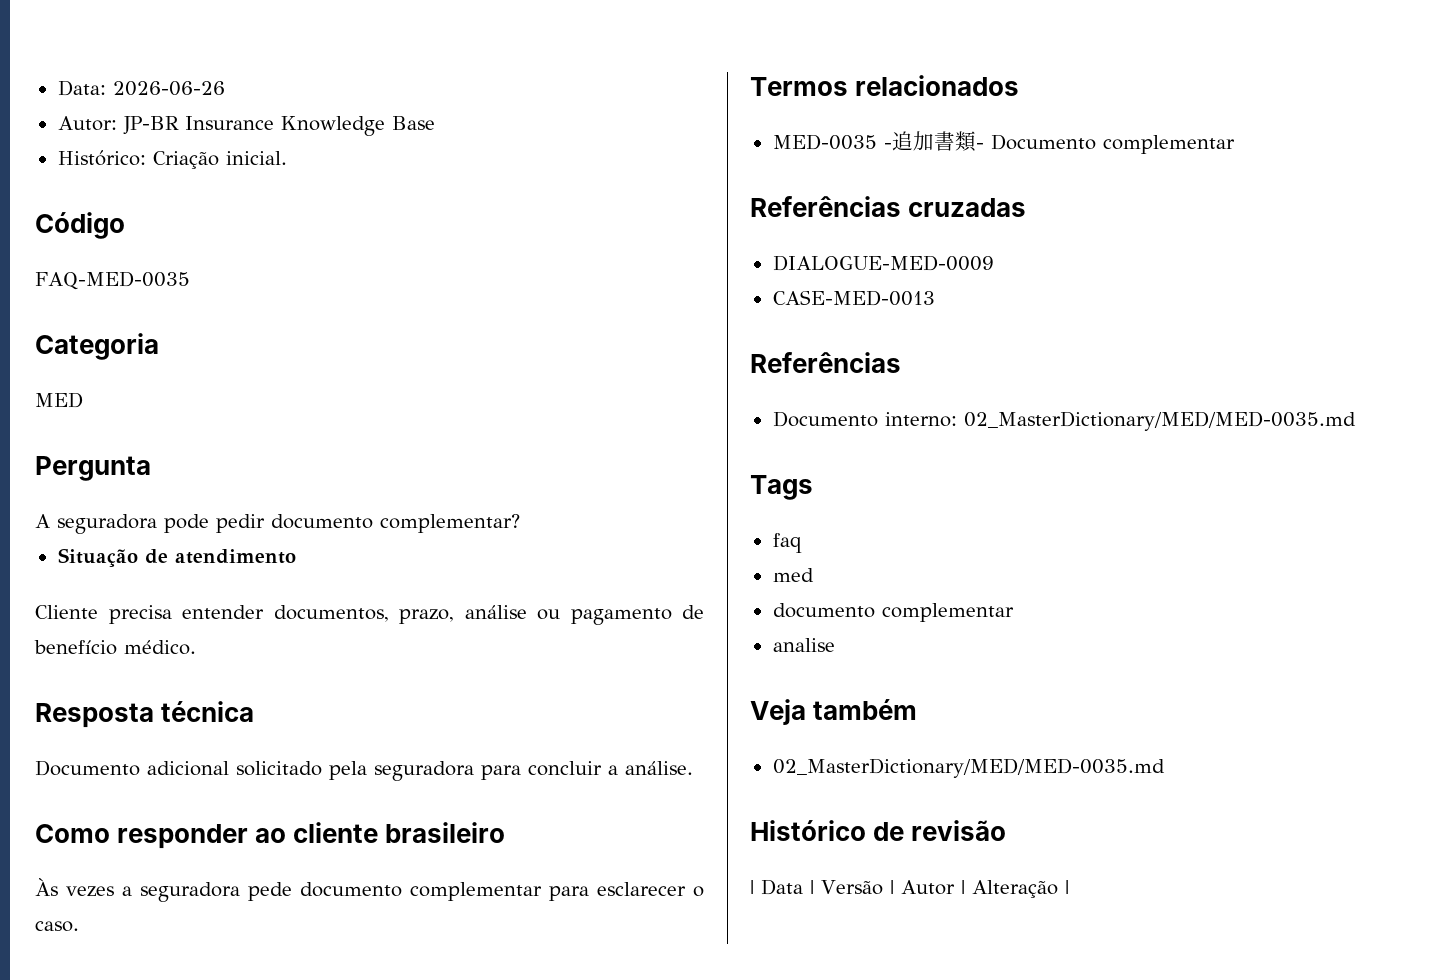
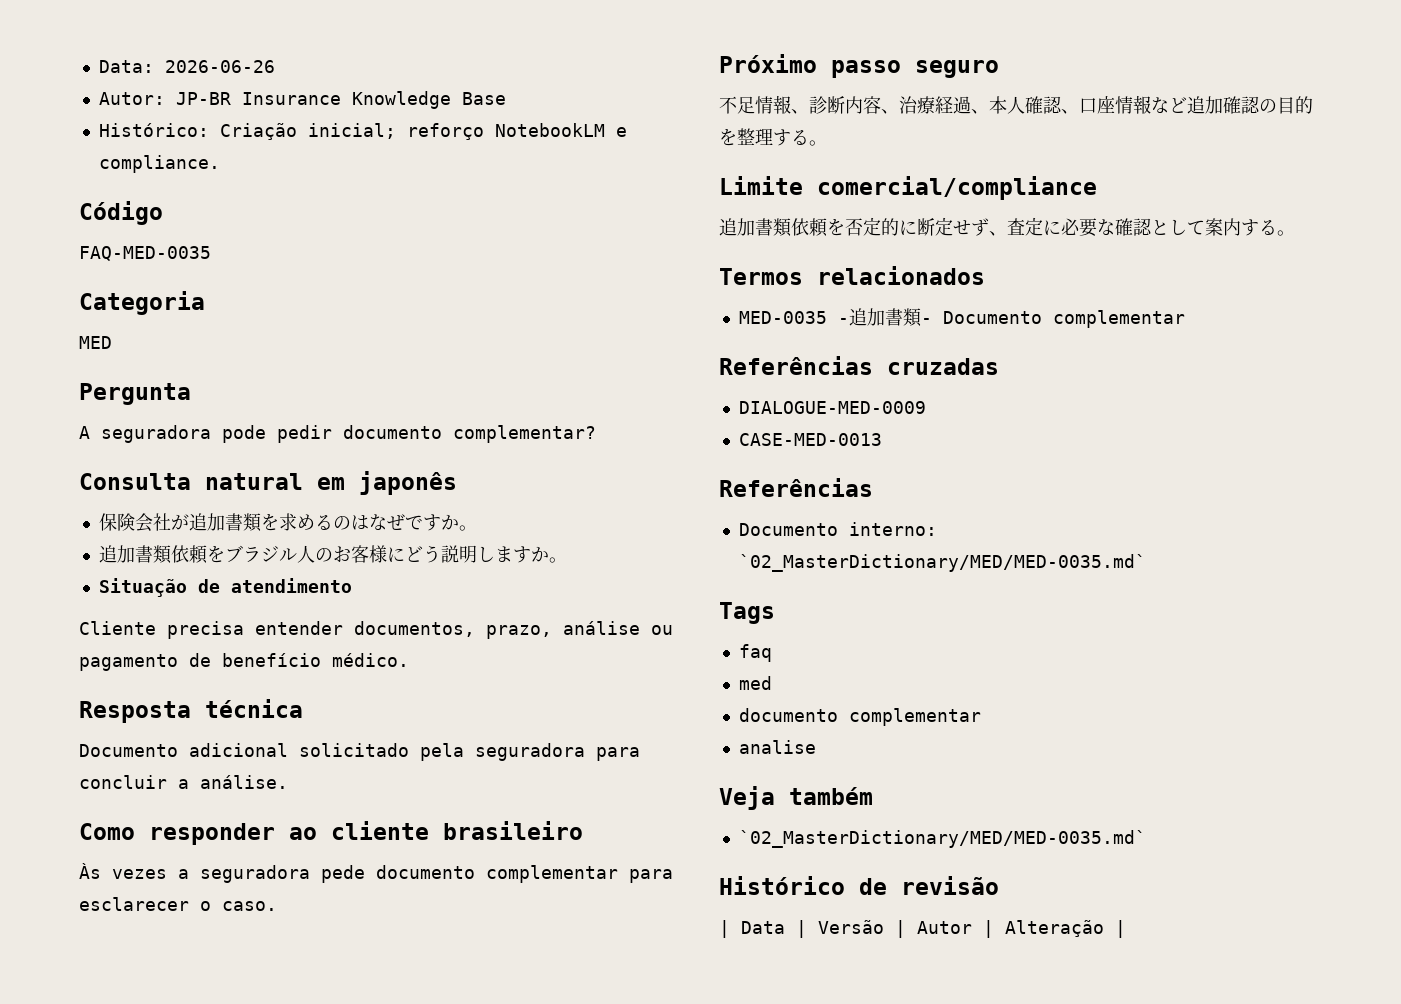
[225,151,287,165] inicial. -> [307,123,627,140] [98,155,220,173] inicial; reforço NotebookLM e compliance.
(520, 523) none -> [79,471,457,495] [98,513,477,532] [98,545,567,564] // Consulta natural em japonês // 保険会社が追加書類を求めるのはなぜですか。 // 追加書類依頼をブラジル人のお客様にどう説明しますか。
(79, 926) none -> [719,54,999,78] [719,95,1313,114] [719,128,827,146] [719,176,1097,200] [719,217,1295,237] // Próximo passo seguro // 不足情報、診断内容、治療経過、本人確認、口座情報など追加確認の目的を整理する。 // Limite comercial/compliance // 追加書類依頼を否定的に断定せず、査定に必要な確認として案内する。
[963,411,1356,431] 02_MasterDictionary/MED/MED-0035.md -> [738,554,1146,572] `02_MasterDictionary/MED/MED-0035.md`
[772,758,1165,778] 02_MasterDictionary/MED/MED-0035.md -> [738,830,1146,848] `02_MasterDictionary/MED/MED-0035.md`

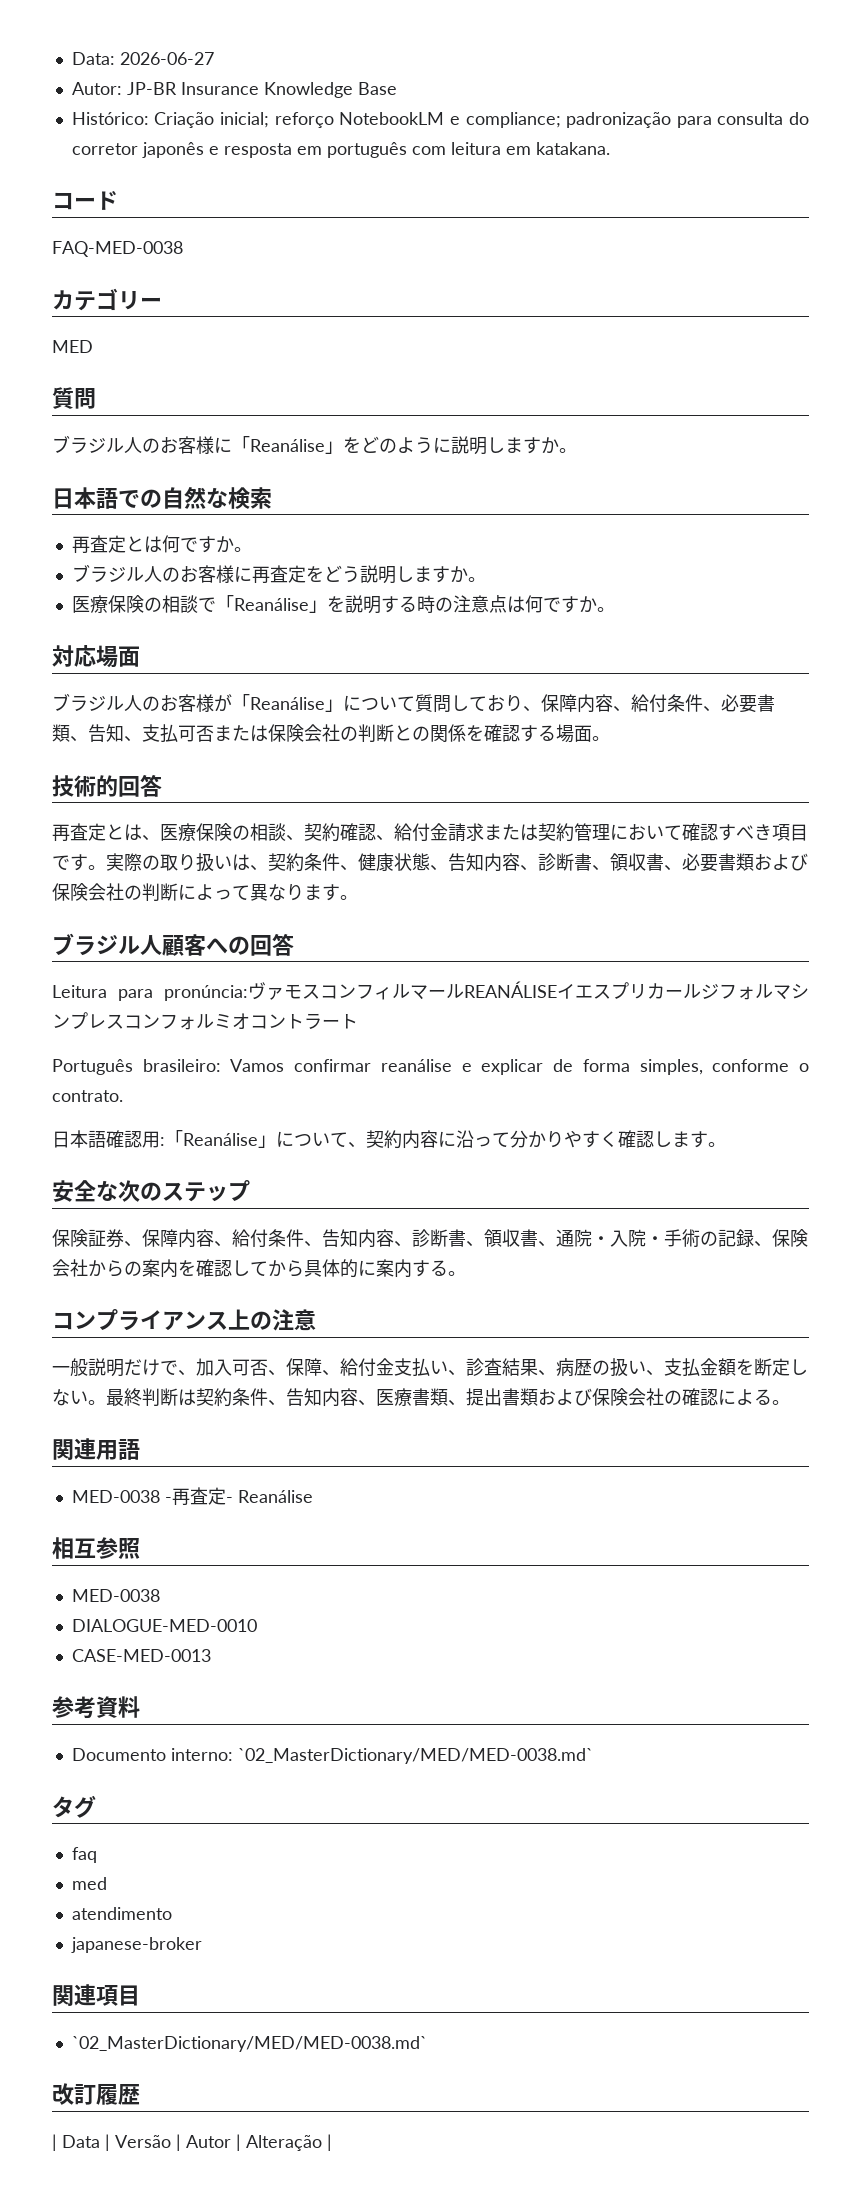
[164,60,275,73] 2026-06-26 -> [119,52,214,65] 2026-06-27
[98,155,220,173] [79,201,163,225] [79,246,211,261] [79,291,205,315] [79,336,112,349] [79,383,191,405] [79,425,596,443] [79,471,457,495] [98,513,477,532] [98,545,405,564] compliance. // Código // FAQ-MED-0035 // Categoria // MED // Pergunta // A seguradora pode pedir documento complementar? // Consulta natural em japonês // 保険会社が追加書類を求めるのはなぜですか。 // 追加書類依頼をブラジル人のお客様に -> [465,112,810,128] [71,142,610,158] [52,191,118,210] [52,241,183,257] [52,288,162,311] [52,340,93,353] [52,387,96,409] [52,435,577,455] [52,486,272,509] [71,535,252,554] [71,564,324,584] compliance; padronização para consulta do corretor japonês e resposta em português com leitura em katakana. // コード // FAQ-MED-0038 // カテゴリー // MED // 質問 // ブラジル人のお客様に「Reanálise」をどのように説明しますか。 // 日本語での自然な検索 // 再査定とは何ですか。 // ブラジル人のお客様に再査定を
[98,578,352,597] [79,621,673,639] [79,653,409,671] [79,699,303,723] [79,743,640,761] [79,775,288,789] [79,821,583,845] [79,863,673,883] [79,897,277,911] [719,54,999,78] [719,95,1313,114] [719,128,827,146] [719,176,1097,200] [719,217,1295,237] [719,266,985,285] [738,308,1185,328] [719,356,999,375] [738,401,926,414] Situação de atendimento // Cliente precisa entender documentos, prazo, análise ou pagamento de benefício médico. // Resposta técnica // Documento adicional solicitado pela seguradora para concluir a análise. // Como responder ao cliente brasileiro // Às vezes a seguradora pede documento complementar para esclarecer o caso. // Próximo passo seguro // 不足情報、診断内容、治療経過、本人確認、口座情報など追加確認の目的を整理する。 // Limite comercial/compliance // 追加書類依頼を否定的に断定せず、査定に必要な確認として案内する。 // Termos relacionados // MED-0035 -追加書類- Documento complementar // Referências cruzadas // DIALOGUE-MED-0009 -> [71,595,615,614] [52,645,140,668] [52,693,775,713] [52,724,610,743] [52,774,162,797] [52,823,808,842] [52,853,808,872] [52,883,358,901] [52,933,294,956] [52,981,809,1001] [52,1012,358,1030] [52,1059,810,1075] [52,1090,123,1102] [52,1130,726,1149] [52,1180,250,1202] [52,1229,808,1248] [52,1259,466,1278] [52,1309,316,1331] [52,1358,808,1377] [52,1388,790,1407] [52,1438,140,1460] [71,1487,313,1506] [52,1537,140,1559] [71,1589,160,1602] [71,1619,257,1632] 医療保険の相談で「Reanálise」を説明する時の注意点は何ですか。 // 対応場面 // ブラジル人のお客様が「Reanálise」について質問しており、保障内容、給付条件、必要書類、告知、支払可否または保険会社の判断との関係を確認する場面。 // 技術的回答 // 再査定とは、医療保険の相談、契約確認、給付金請求または契約管理において確認すべき項目です。実際の取り扱いは、契約条件、健康状態、告知内容、診断書、領収書、必要書類および保険会社の判断によって異なります。 // ブラジル人顧客への回答 // Leitura para pronúncia:ヴァモスコンフィルマールREANÁLISEイエスプリカールジフォルマシンプレスコンフォルミオコントラート // Português brasileiro: Vamos confirmar reanálise e explicar de forma simples, conforme o contrato. // 日本語確認用:「Reanálise」について、契約内容に沿って分かりやすく確認します。 // 安全な次のステップ // 保険証券、保障内容、給付条件、告知内容、診断書、領収書、通院・入院・手術の記録、保険会社からの案内を確認してから具体的に案内する。 // コンプライアンス上の注意 // 一般説明だけで、加入可否、保障、給付金支払い、診査結果、病歴の扱い、支払金額を断定しない。最終判断は契約条件、告知内容、医療書類、提出書類および保険会社の確認による。 // 関連用語 // MED-0038 -再査定- Reanálise // 相互参照 // MED-0038 // DIALOGUE-MED-0010
[719,478,873,497] Referências -> [52,1696,140,1719] 参考資料
[738,554,1146,572] [719,602,775,624] `02_MasterDictionary/MED/MED-0035.md` // Tags -> [237,1748,593,1764] [52,1795,96,1818] `02_MasterDictionary/MED/MED-0038.md` // タグ
[738,708,981,726] [738,740,816,754] [719,786,873,810] [738,830,1146,848] [719,876,999,895] documento complementar // analise // Veja também // `02_MasterDictionary/MED/MED-0035.md` // Histórico de revisão -> [71,1907,172,1920] [70,1937,202,1953] [52,1984,140,2006] [71,2036,427,2052] [52,2083,140,2105] atendimento // japanese-broker // 関連項目 // `02_MasterDictionary/MED/MED-0038.md` // 改訂履歴

